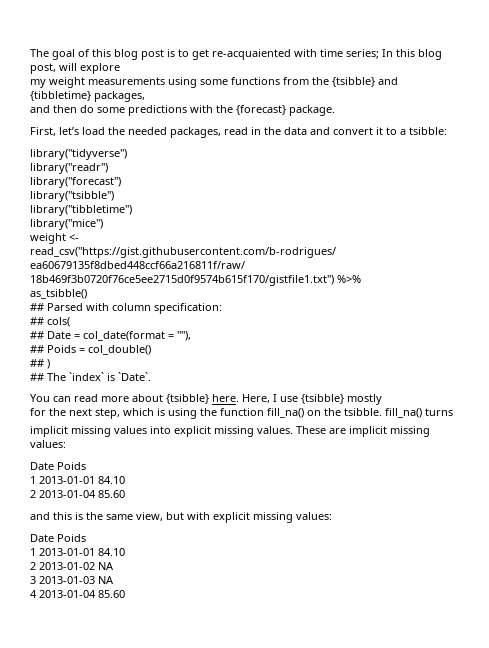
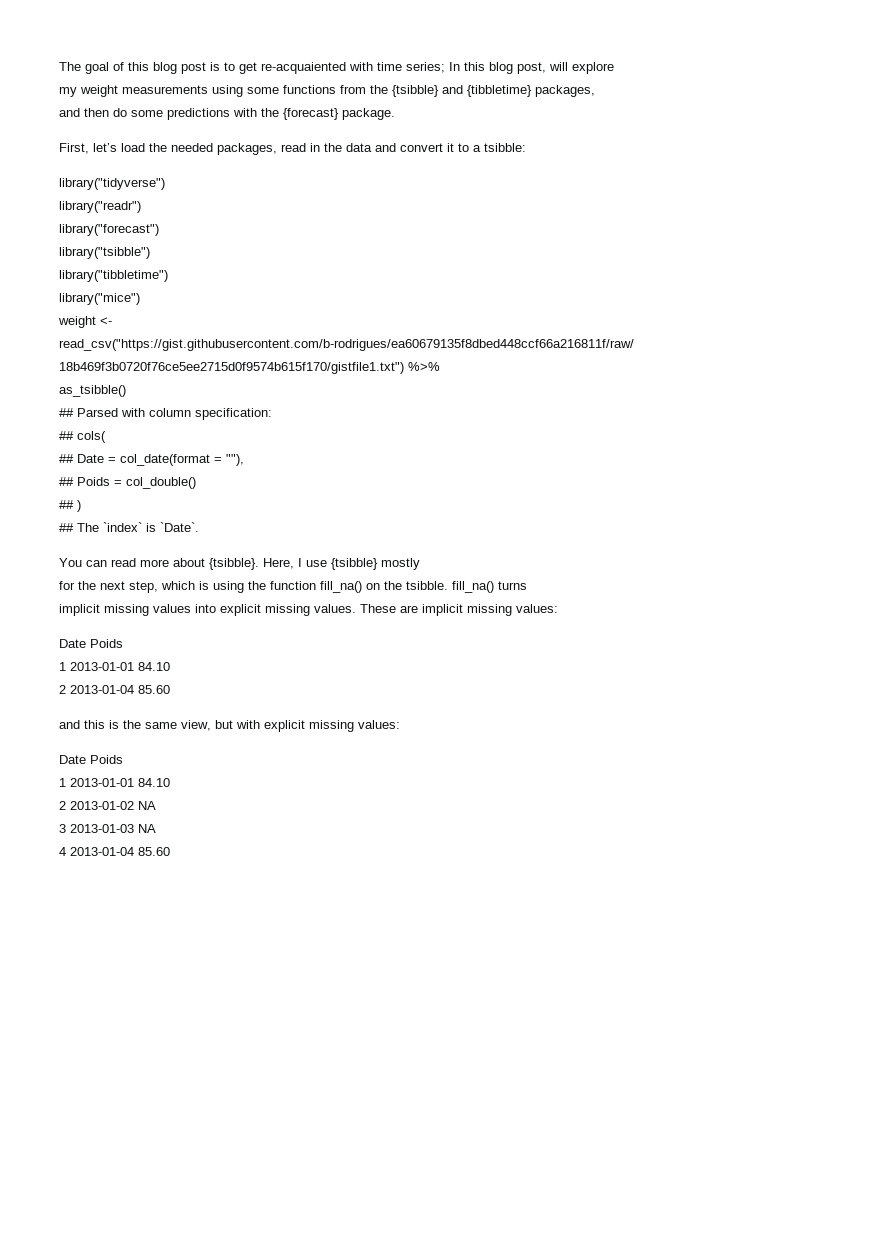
[166,394,239,404] {tsibble} here. -> [209,558,259,570] {tsibble}.

